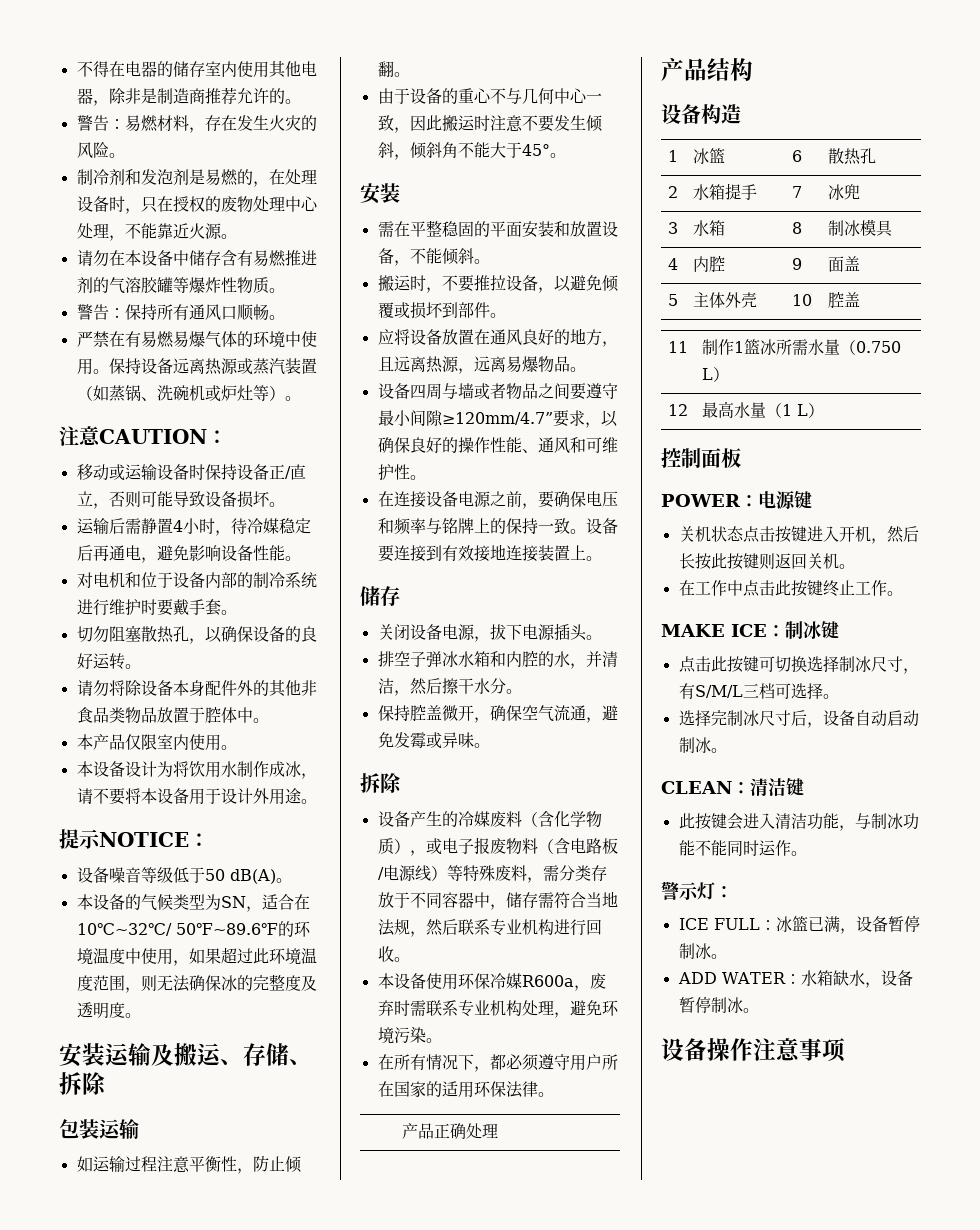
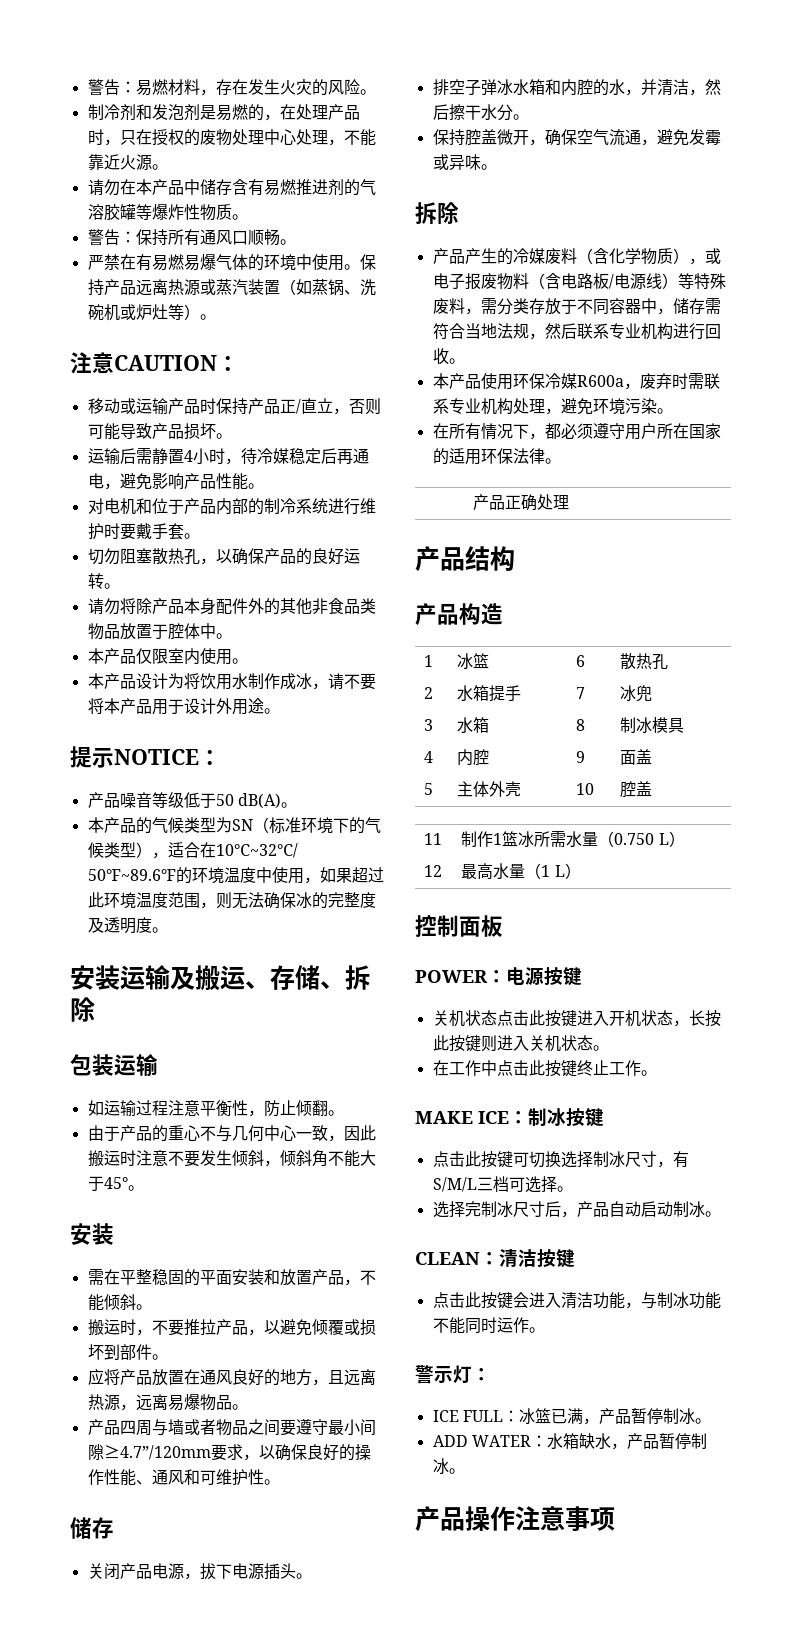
[76,61,317,78] [76,87,301,106] 不得在电器的储存室内使用其他电器，除非是制造商推荐允许的。 // -> (87, 87) none
[76,196,109,212] 设备 -> [327,104,360,120] 产品
[140,250,173,266] 设备 -> [151,179,184,195] 产品
[140,358,173,374] 设备 -> [103,279,136,295] 产品
[156,464,269,480] 设备时保持设备 -> [167,398,280,415] 产品时保持产品
[204,491,237,507] 设备 -> [151,423,184,439] 产品
[220,545,253,561] 设备 -> [183,473,216,489] 产品
[172,572,205,588] 设备 -> [183,498,216,514] 产品
[252,626,285,642] 设备 -> [263,548,296,564] 产品
[140,680,173,696] 设备 -> [151,598,184,614] 产品
[92,761,125,777] 设备 -> [103,673,136,689] 产品
[156,788,189,804] 设备 -> [119,698,152,714] 产品
[76,867,109,883] 设备 -> [87,792,120,808] 产品
[92,894,125,910] 设备 -> [103,817,136,833] 产品
(246, 902) none -> [252,817,381,834] [87,842,152,858] （标准环境下的气候类型）
[409,88,442,104] 设备 -> [119,1125,152,1141] 产品
[601,221,618,237] [377,248,394,264] 设备 -> [311,1269,344,1285] 产品
[505,275,538,291] 设备 -> [215,1319,248,1335] 产品
[409,329,442,345] 设备 -> [119,1369,152,1385] 产品
[377,383,410,399] 设备 -> [87,1419,120,1435] 产品
[441,412,553,425] ≥120mm/4.7” -> [103,1445,211,1460] ≥4.7”/120mm
[377,491,618,509] [377,518,618,535] [377,544,602,562] // 在连接设备电源之前，要确保电压和频率与铭牌上的保持一致。设备要连接到有效接地连接装置上。 -> (280, 1482) none
[409,624,442,640] 设备 -> [119,1563,152,1579] 产品
[377,811,410,827] 设备 -> [432,248,465,264] 产品
[393,973,426,989] 设备 -> [448,373,481,389] 产品
[661,104,701,124] 设备 -> [415,603,459,626] 产品
(796, 500) none -> [544,967,563,985] 按
(775, 534) none -> [528,1010,545,1026] 此
[870,526,919,544] ，然后 -> [640,1010,689,1027] 状态，
[774,553,839,569] 返回关机 -> [496,1035,593,1052] 进入关机状态
(821, 630) none -> [566,1108,585,1126] 按
[822,710,855,726] 设备 -> [576,1201,609,1217] 产品
[786,778,804,796] 键 // -> [537,1249,575,1268] [432,1292,465,1308] 按键 // 点击
[855,916,888,932] 设备 -> [598,1408,631,1424] 产品
[880,970,913,986] [678,996,759,1013] [661,1038,707,1061] 设备暂停制冰。 // 设备 -> [626,1433,707,1449] [432,1458,465,1474] [415,1506,465,1532] 产品暂停制冰。 // 产品

